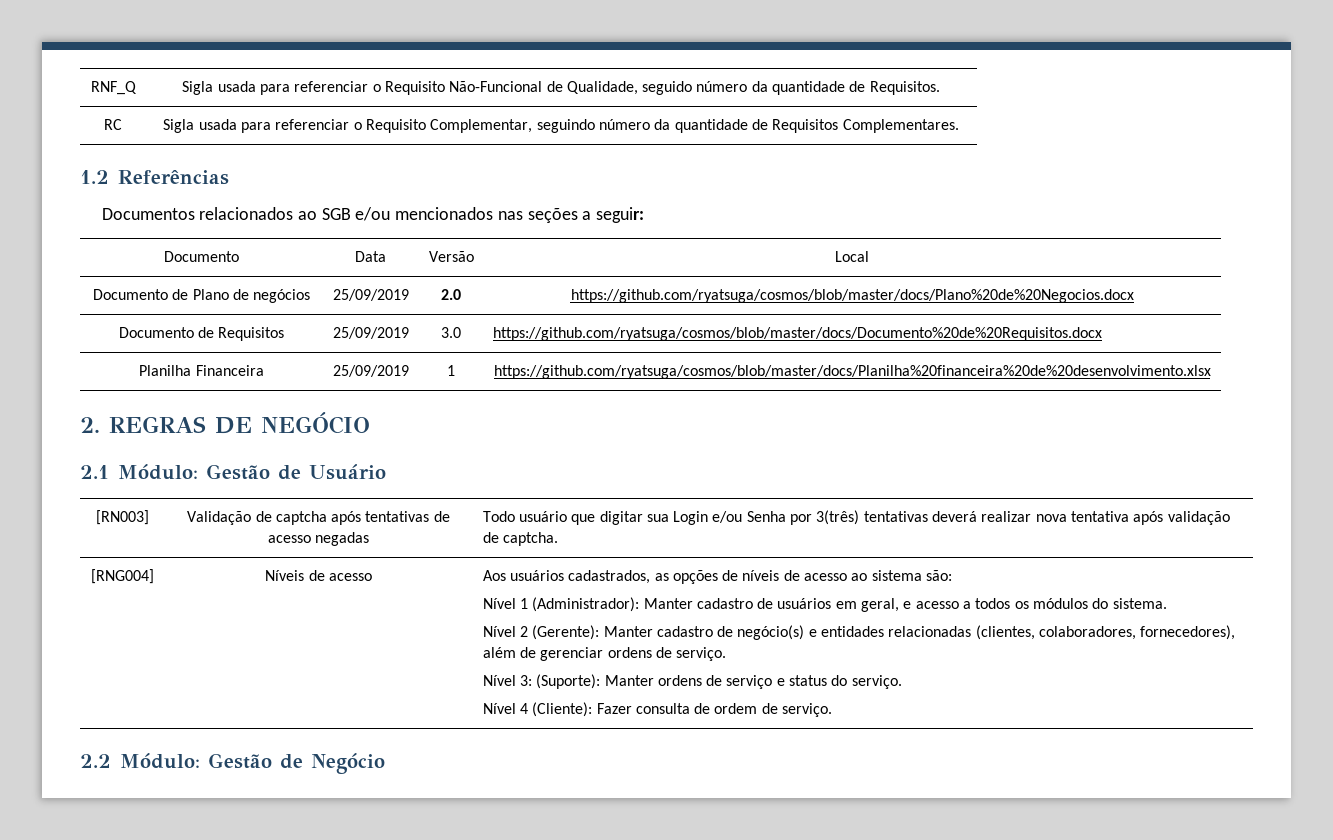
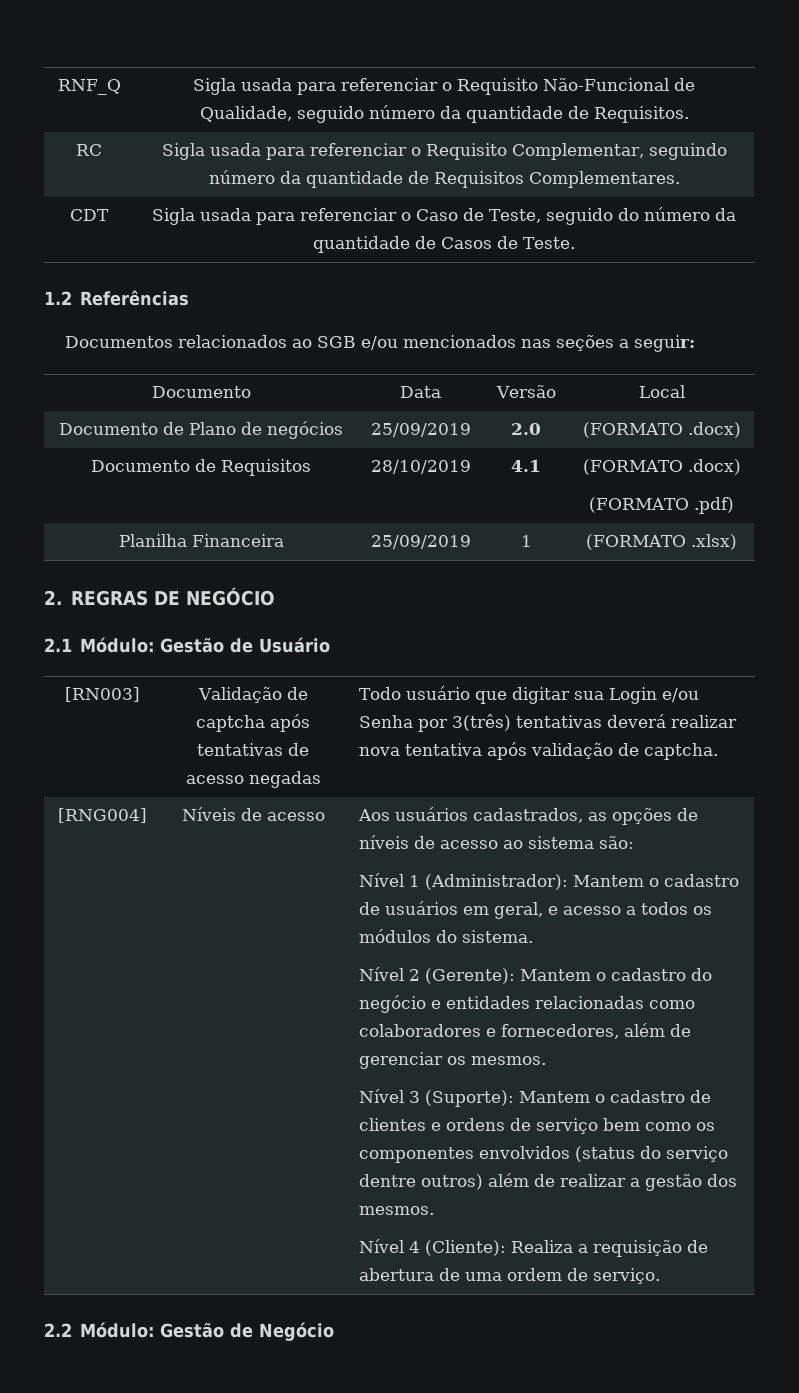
(959, 126) none -> [70,209,109,221] [152,207,736,225] [313,236,576,253] // CDT | Sigla usada para referenciar o Caso de Teste, seguido do número da quantidade de Casos de Teste.
[570,289,1134,303] https://github.com/ryatsuga/cosmos/blob/master/docs/Plano%20de%20Negocios.docx -> [582,422,741,438] (FORMATO .docx)
[332,327,409,339] [441,327,461,338] [492,327,1102,341] 25/09/2019 | 3.0 | https://github.com/ryatsuga/cosmos/blob/master/docs/Documento%20de%20Requisitos.docx -> [370,460,471,474] [511,460,541,472] [582,459,741,475] [589,497,734,514] 28/10/2019 | 4.1 | (FORMATO .docx) // (FORMATO .pdf)
[493,365,1211,379] https://github.com/ryatsuga/cosmos/blob/master/docs/Planilha%20financeira%20de%20desenvolvimento.xlsx -> [586,534,737,550] (FORMATO .xlsx)
[643,598,693,609] Manter -> [572,875,659,887] Mantem o
[603,625,1236,640] [482,647,727,661] [482,674,902,689] [482,702,711,717] Manter cadastro de negócio(s) e entidades relacionadas (clientes, colaboradores, fornecedores), além de gerenciar ordens de serviço. // Nível 3: (Suporte): Manter ordens de serviço e status do serviço. // Nível 4 (Cliente): Fazer consulta de -> [519,968,712,981] [358,995,695,1013] [358,1023,691,1039] [358,1052,546,1069] [358,1089,711,1107] [358,1118,715,1134] [358,1146,728,1163] [358,1173,737,1191] [358,1206,434,1215] [358,1239,708,1257] [358,1268,502,1281] Mantem o cadastro do negócio e entidades relacionadas como colaboradores e fornecedores, além de gerenciar os mesmos. // Nível 3 (Suporte): Mantem o cadastro de clientes e ordens de serviço bem como os componentes envolvidos (status do serviço dentre outros) além de realizar a gestão dos mesmos. // Nível 4 (Cliente): Realiza a requisição de abertura de uma

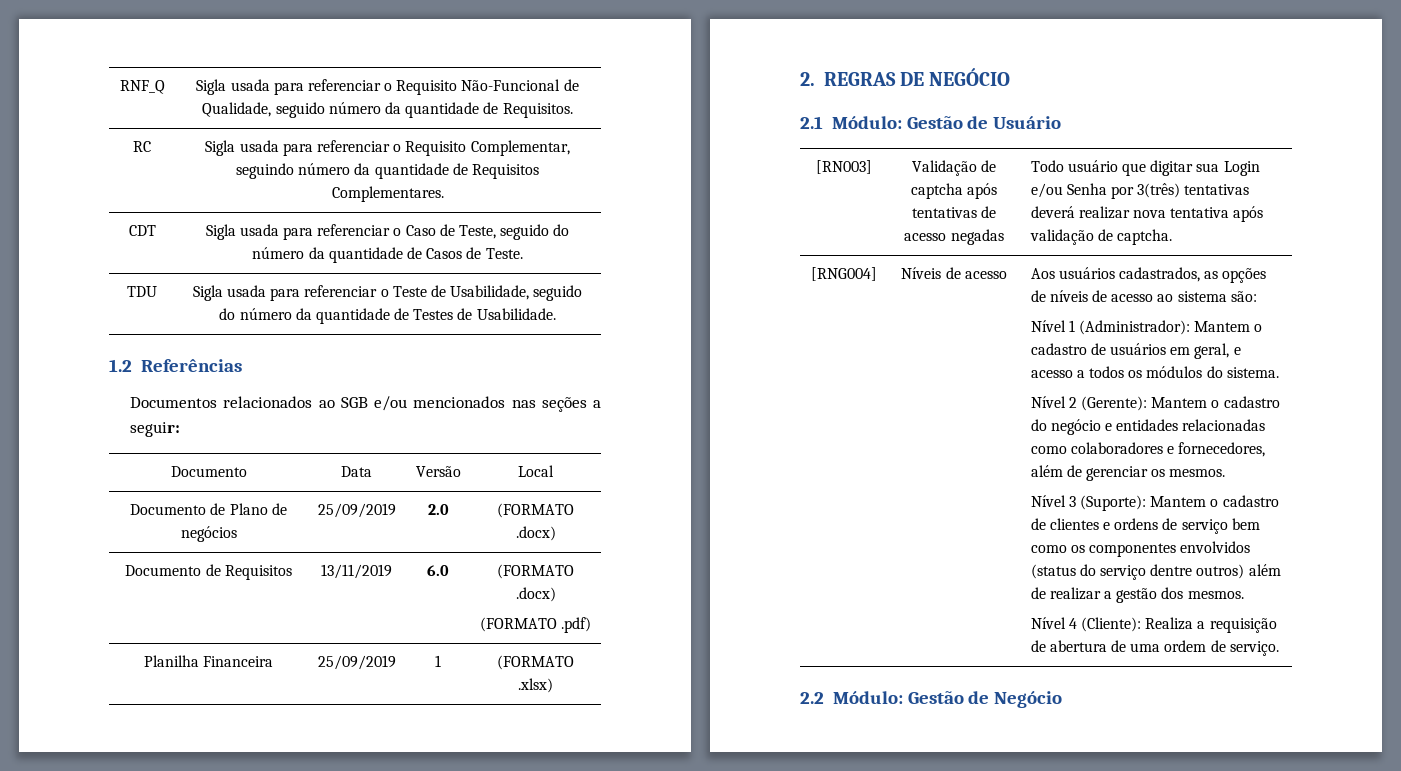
(576, 243) none -> [127,286,157,297] [192,285,583,301] [219,308,556,324] // TDU | Sigla usada para referenciar o Teste de Usabilidade, seguido do número da quantidade de Testes de Usabilidade.
[370,460,471,474] [511,460,541,472] 28/10/2019 | 4.1 -> [321,564,392,579] [427,565,449,576] 13/11/2019 | 6.0

